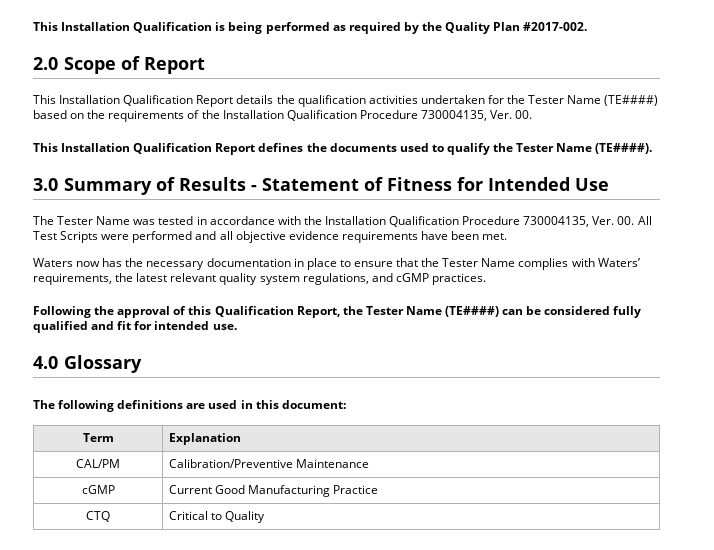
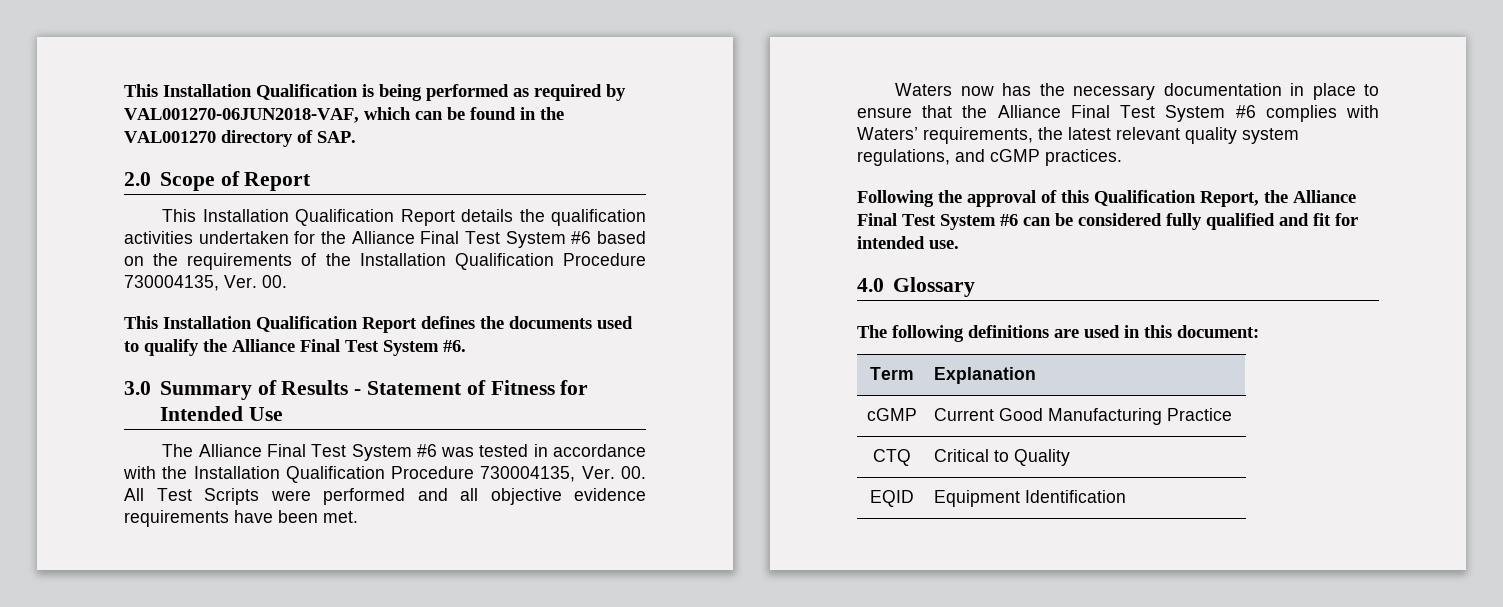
[421,22,588,34] the Quality Plan #2017-002. -> [124,107,564,123] [124,130,356,147] VAL001270-06JUN2018-VAF, which can be found in the VAL001270 directory of SAP.
[528,95,659,106] Tester Name (TE####) -> [351,231,592,248] Alliance Final Test System #6
[516,143,653,154] Tester Name (TE####). -> [232,339,466,356] Alliance Final Test System #6.
[57,216,131,225] Tester Name -> [198,444,437,461] Alliance Final Test System #6
[442,258,516,267] Tester Name -> [997,105,1256,122] Alliance Final Test System #6
[365,306,500,317] Tester Name (TE####) -> [1293,190,1356,203] [857,213,1018,230] Alliance Final Test System #6
[76,459,120,468] [169,459,370,468] // CAL/PM | Calibration/Preventive Maintenance -> (1036, 375) none
(266, 517) none -> [869,490,914,507] [933,490,1126,507] // EQID | Equipment Identification

